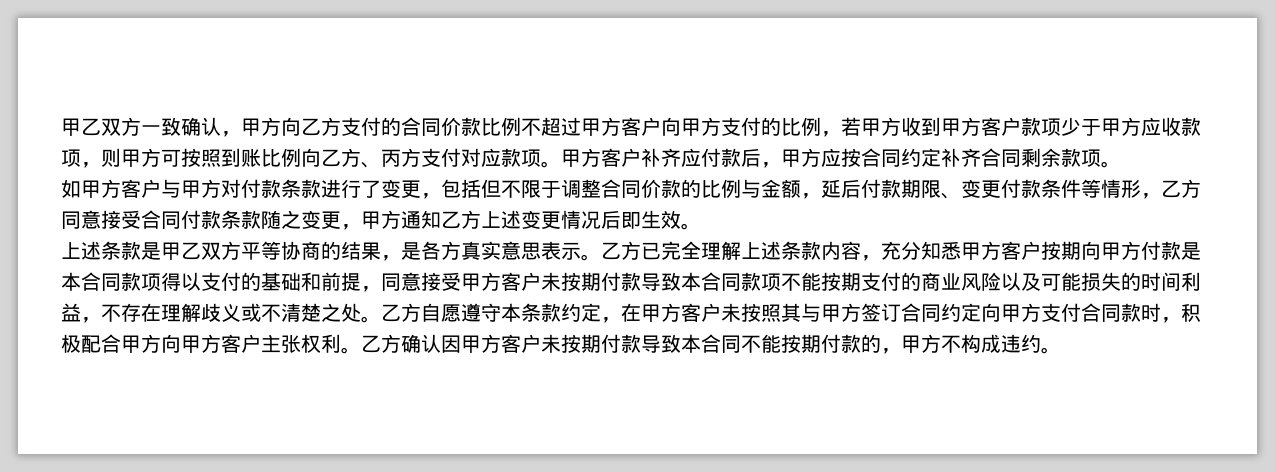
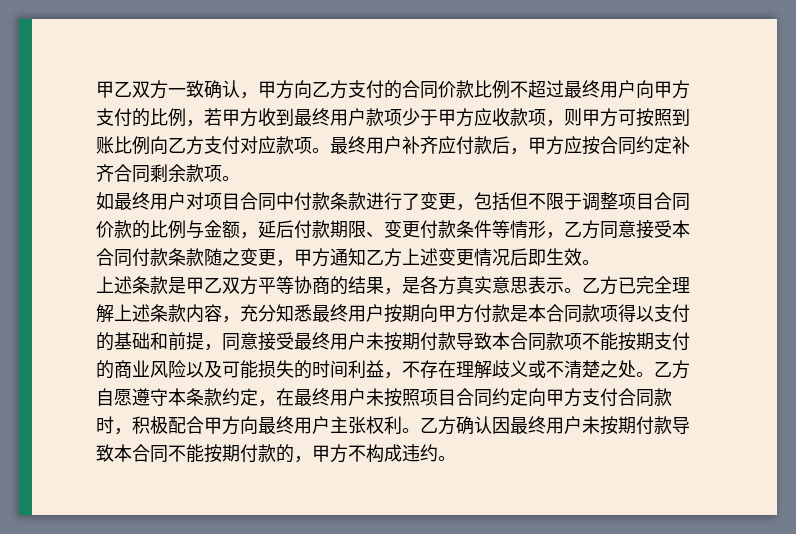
[581,117,641,136] 甲方客 -> [564,80,618,98] 最终用
[941,117,1001,136] 甲方客 -> [294,108,348,126] 最终用
[361,148,421,168] 、丙方 -> (204, 145) none
[561,148,621,167] 甲方客 -> [330,136,384,154] 最终用
[81,179,241,198] 甲方客户与甲方对 -> [114,192,294,211] 最终用户对项目合同中
(601, 188) none -> [618,193,654,210] 项目
(141, 219) none -> [672,220,690,238] 本
[961,241,1021,260] 甲方客 -> [312,304,366,322] 最终用
[461,272,521,291] 甲方客 -> [294,332,348,350] 最终用
[641,303,701,322] 甲方客 -> [294,388,348,406] 最终用
[781,303,901,322] 其与甲方签订 -> [420,389,456,406] 项目
[181,334,241,353] 甲方客 -> [258,416,312,434] 最终用
[461,334,521,353] 甲方客 -> [510,416,564,434] 最终用

